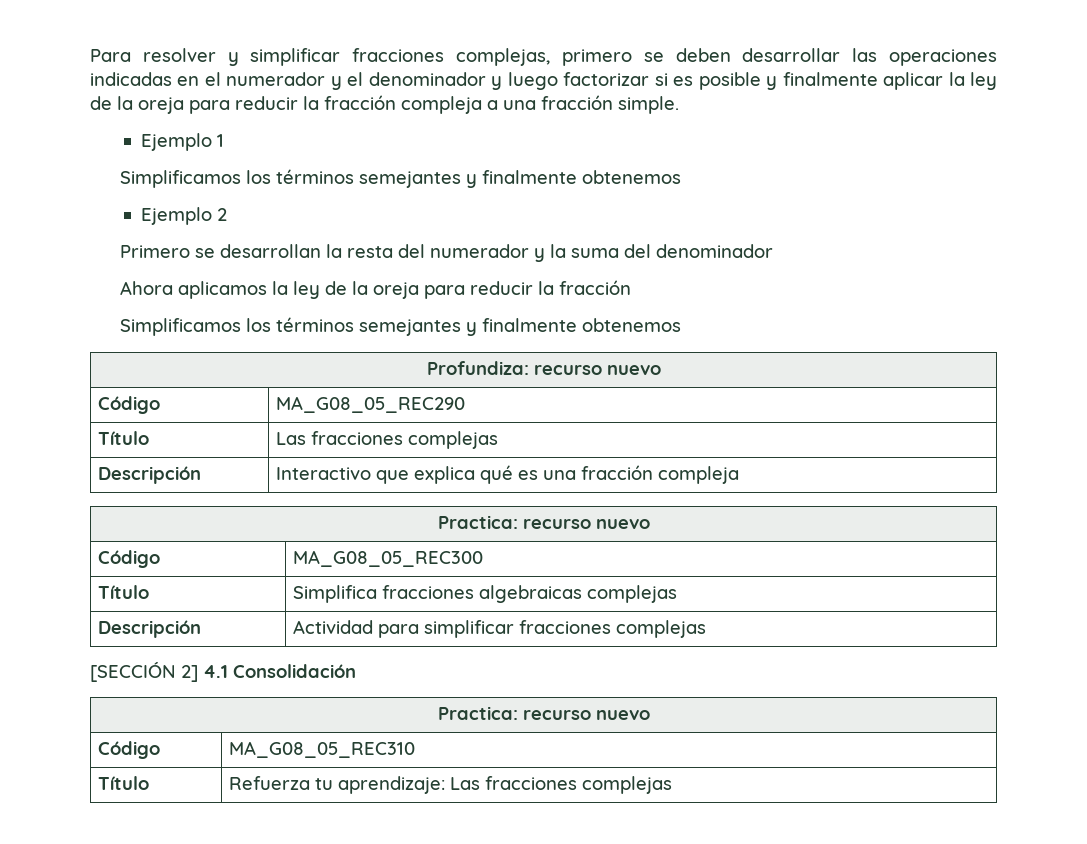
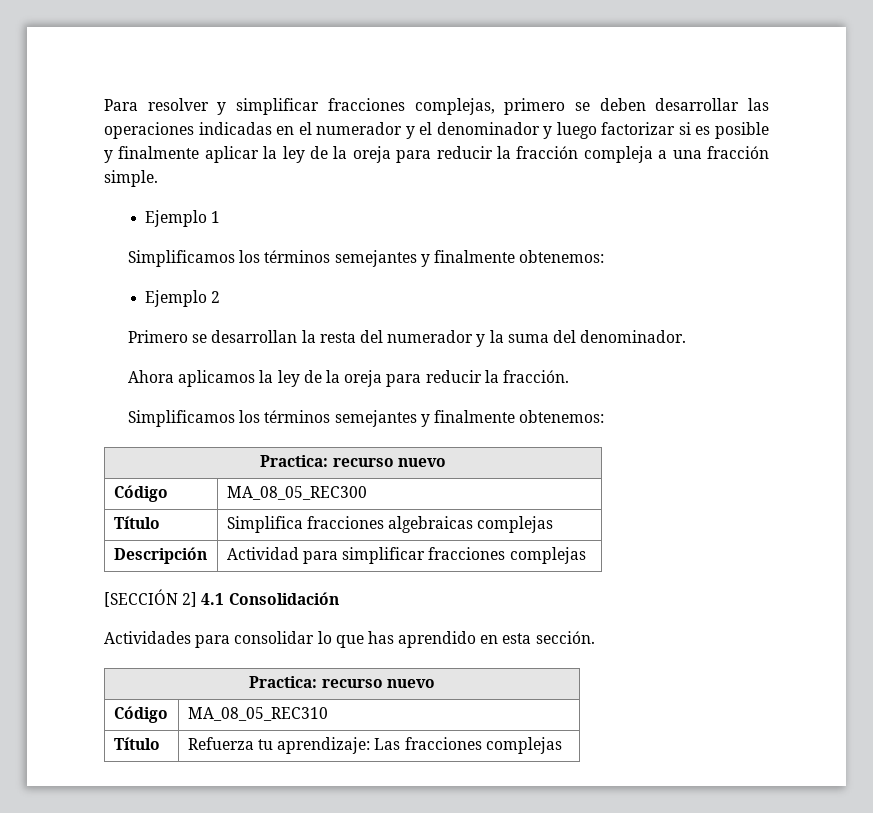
[582,170,682,184] obtenemos -> [519,250,605,263] obtenemos:
[656,244,774,258] denominador -> [580,330,687,343] denominador.
[559,280,632,295] [120,317,682,336] [426,361,661,375] [98,396,161,414] [276,396,466,413] [98,431,150,445] [276,431,499,449] [98,466,202,484] [276,465,740,484] [437,515,650,529] [98,550,161,568] [293,550,484,567] fracción // Simplificamos los términos semejantes y finalmente obtenemos // Profundiza: recurso nuevo // Código | MA_G08_05_REC290 // Título | Las fracciones complejas // Descripción | Interactivo que explica qué es una fracción compleja // Practica: recurso nuevo // Código | MA_G08_05_REC300 -> [502,370,569,383] [128,410,605,427] [260,455,446,467] [113,485,168,502] [226,486,367,500] fracción. // Simplificamos los términos semejantes y finalmente obtenemos: // Practica: recurso nuevo // Código | MA_08_05_REC300
[437,706,650,720] [98,741,161,759] [229,741,416,758] // Practica: recurso nuevo // Código | MA_G08_05_REC310 -> [104,631,595,648] [249,676,435,688] [113,706,168,723] [187,707,328,721] // Actividades para consolidar lo que has aprendido en esta sección. // Practica: recurso nuevo // Código | MA_08_05_REC310

